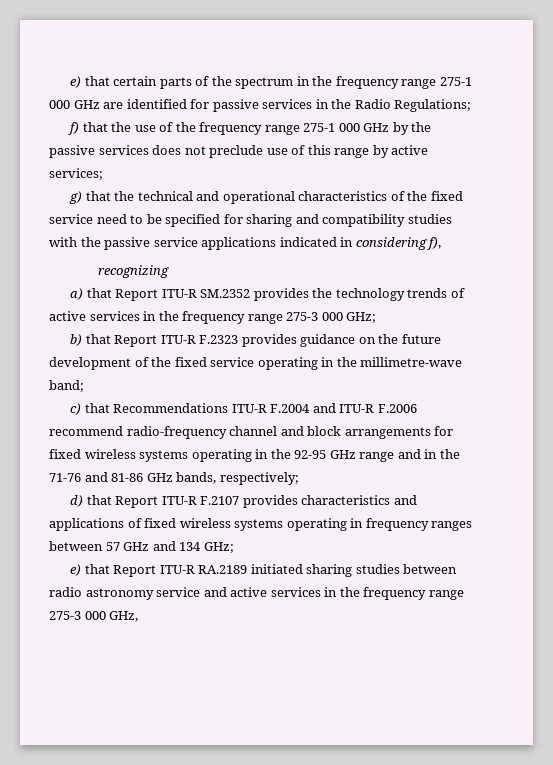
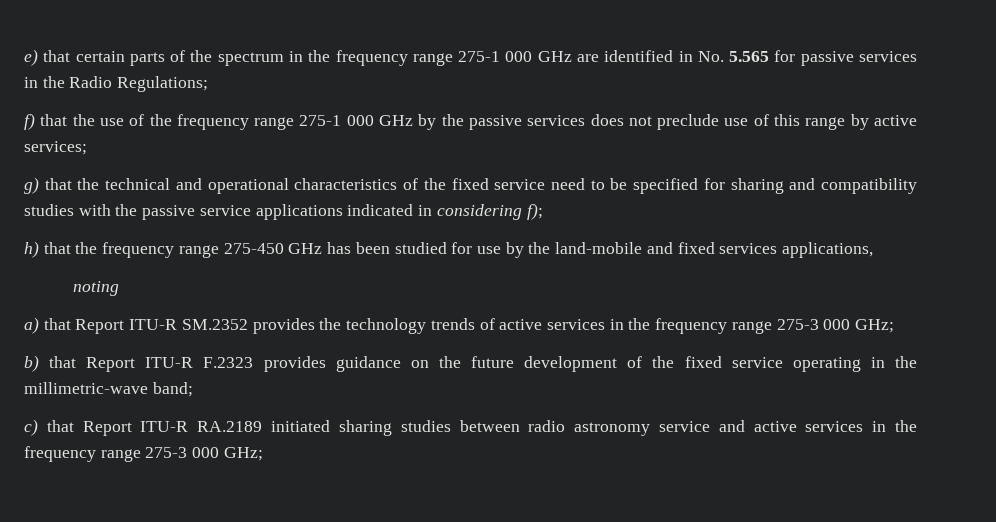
(187, 104) none -> [678,51,770,62] in No. 5.565
[427,237,442,250] [98,265,170,278] f), // recognizing -> [526,203,543,220] [24,241,874,258] [73,281,120,296] f); // h) that the frequency range 275-450 GHz has been studied for use by the land-mobile and fixed services applications, // noting
[360,357,463,367] millimetre-wave -> [24,382,148,394] millimetric-wave
[113,403,417,413] [49,426,454,439] [49,449,460,462] [49,472,299,485] [70,495,417,508] [49,518,473,531] [49,541,234,553] [70,564,110,576] Recommendations ITU-R F.2004 and ITU-R F.2006 recommend radio-frequency channel and block arrangements for fixed wireless systems operating in the 92-95 GHz range and in the 71-76 and 81-86 GHz bands, respectively; // d) that Report ITU-R F.2107 provides characteristics and applications of fixed wireless systems operating in frequency ranges between 57 GHz and 134 GHz; // e) that -> (74, 426) none
[109,611,139,622] GHz, -> [223,447,263,461] GHz;

